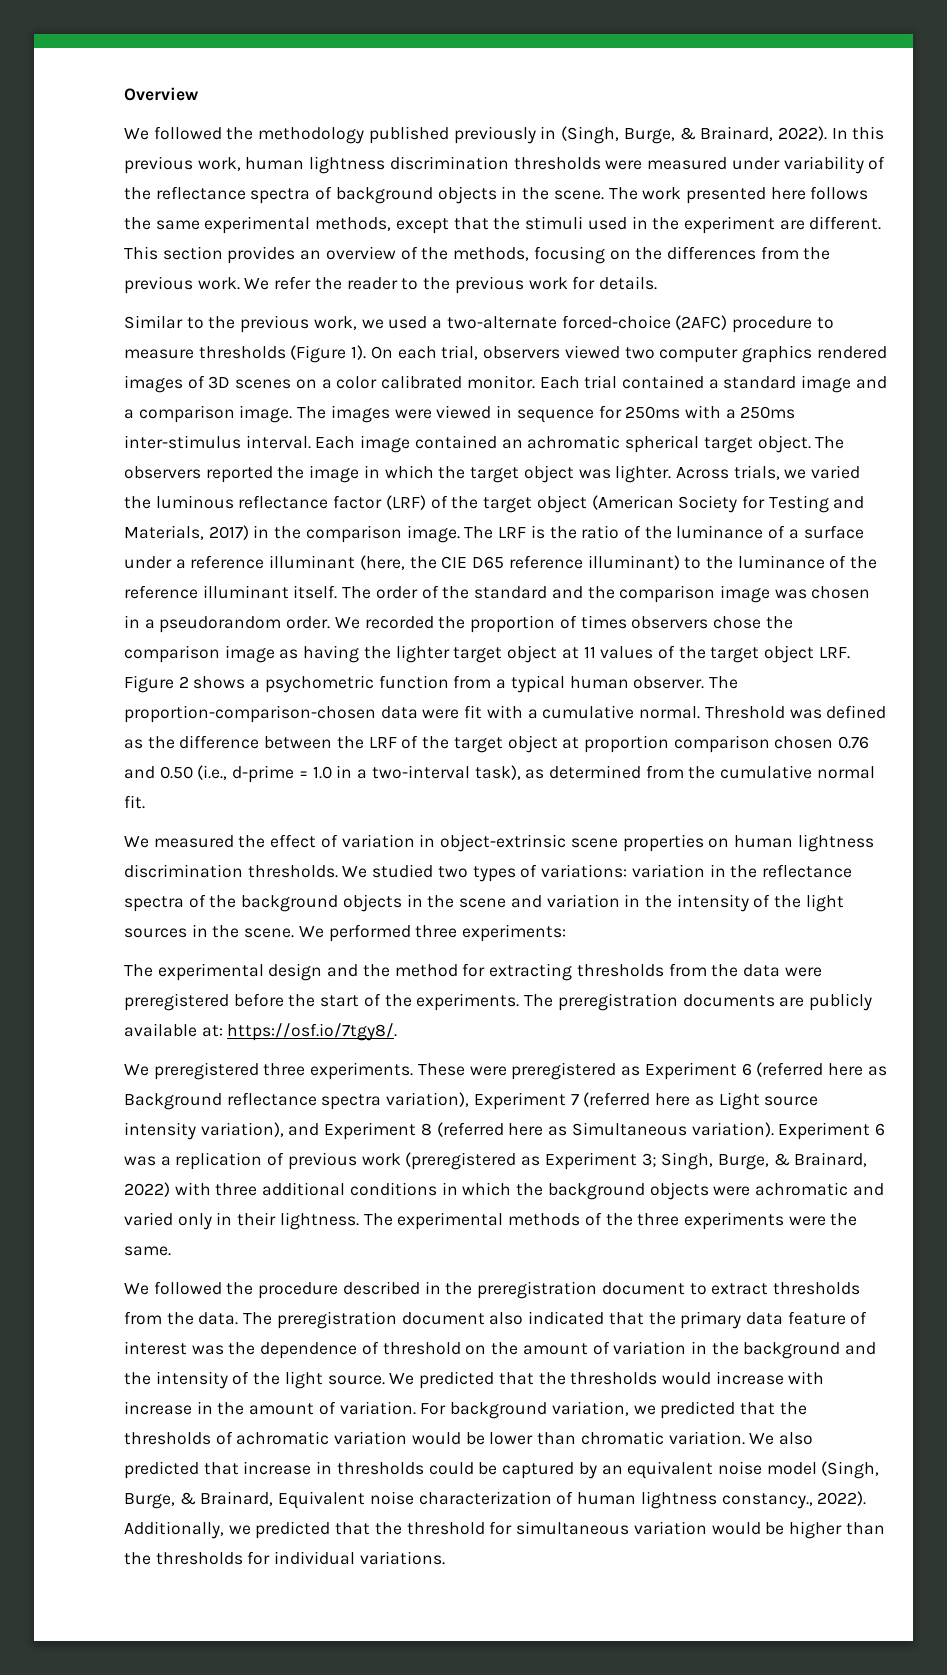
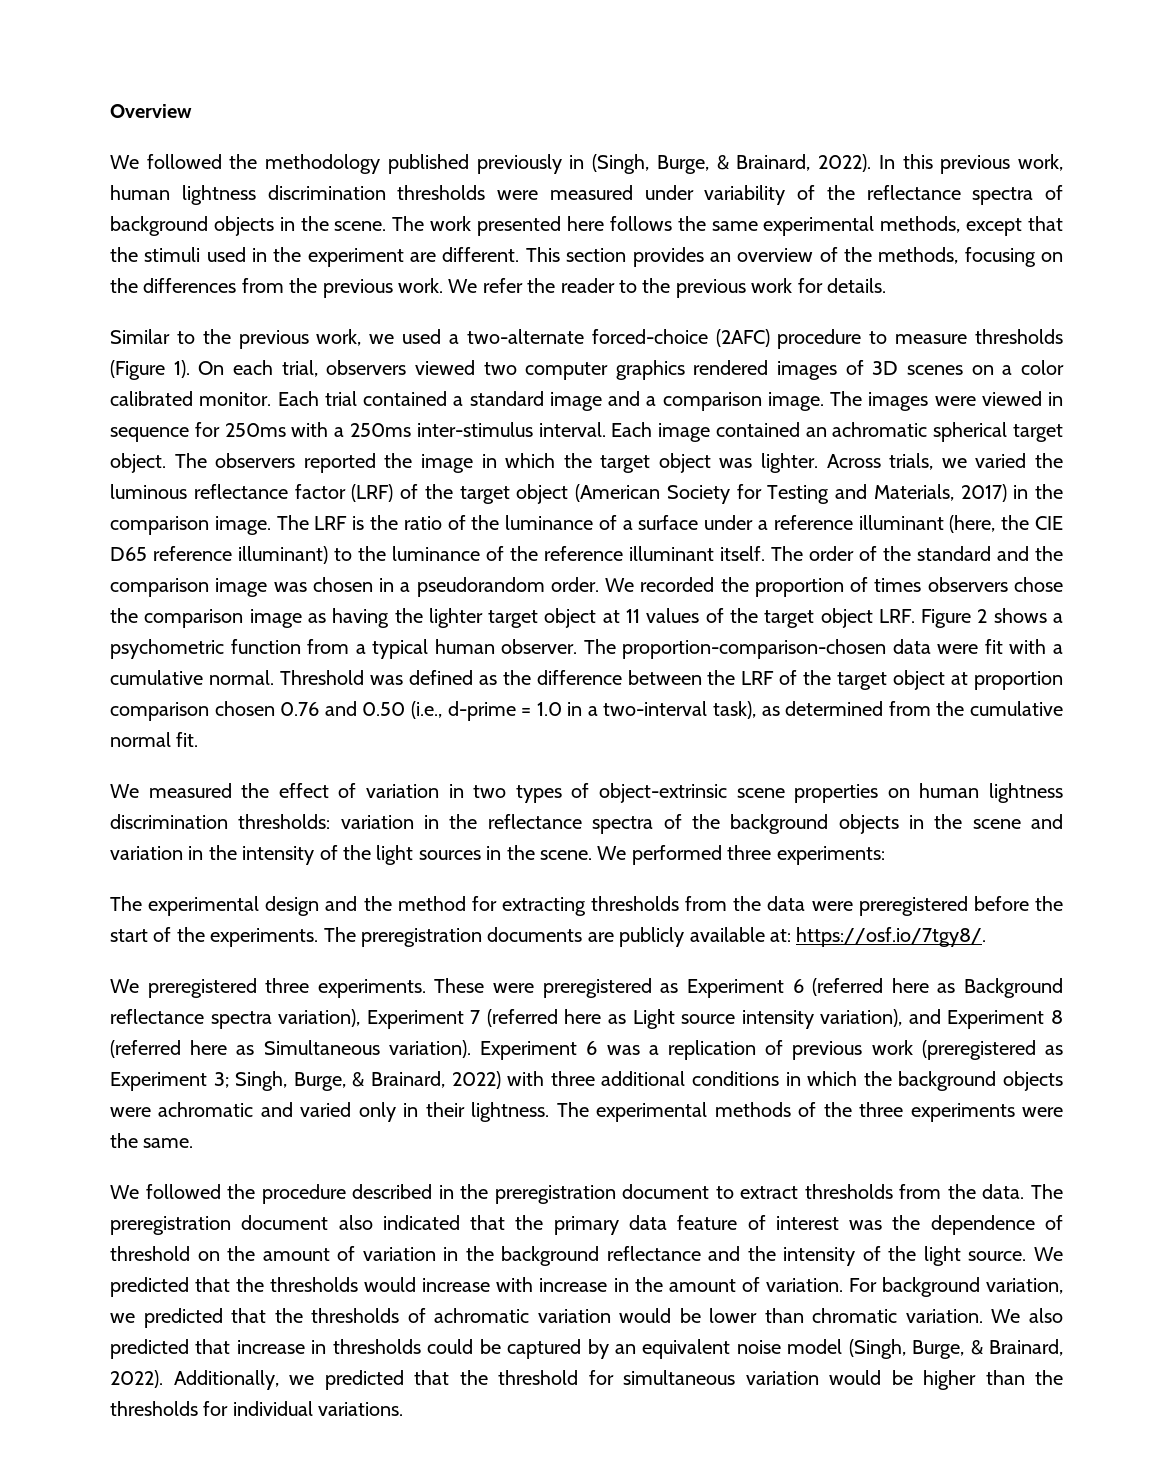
(436, 840) none -> [473,783,590,803] two types of
[247,864,628,882] thresholds. We studied two types of variations: -> [238,814,331,829] thresholds:
(841, 1350) none -> [606,1246,701,1261] reflectance
[278,1491,813,1509] Equivalent noise characterization of human lightness constancy., -> (1063, 1347) none

